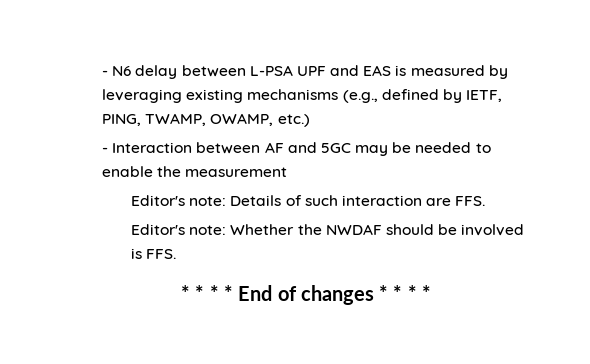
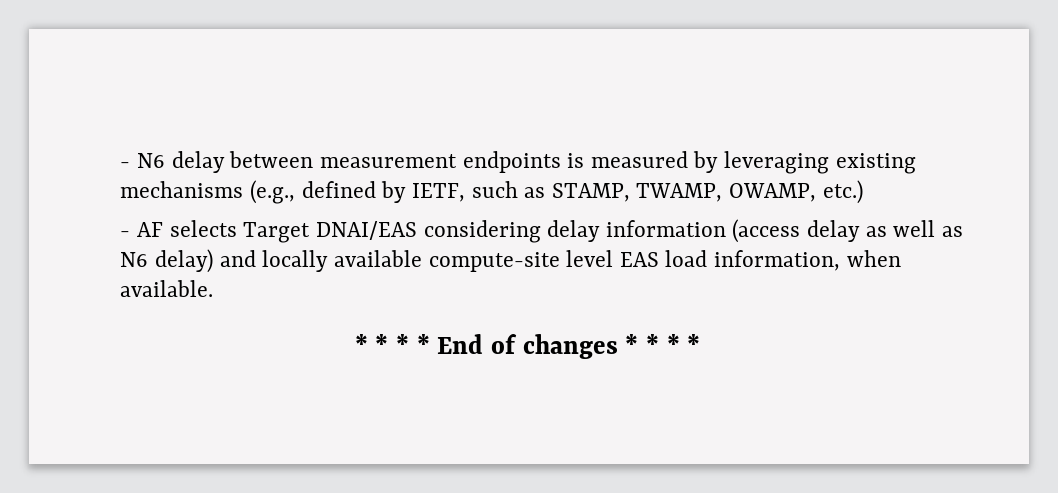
[249,65,392,76] L-PSA UPF and EAS -> [319,151,561,173] measurement endpoints
[101,114,141,126] PING, -> [471,181,630,202] such as STAMP,
[112,142,491,156] [101,166,288,177] [130,195,486,206] [130,224,525,236] [130,248,177,259] Interaction between AF and 5GC may be needed to enable the measurement // Editor's note: Details of such interaction are FFS. // Editor's note: Whether the NWDAF should be involved is FFS. -> [137,219,963,243] [120,249,901,273] [120,280,214,297] AF selects Target DNAI/EAS considering delay information (access delay as well as N6 delay) and locally available compute-site level EAS load information, when available.

